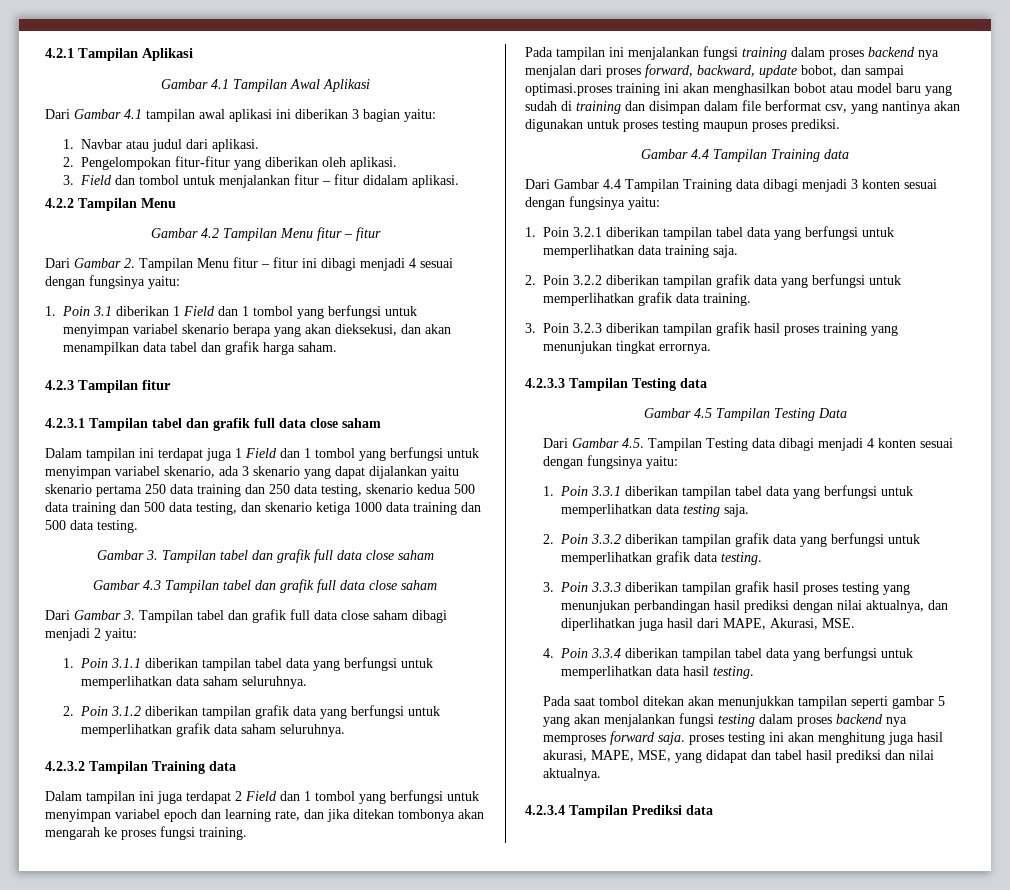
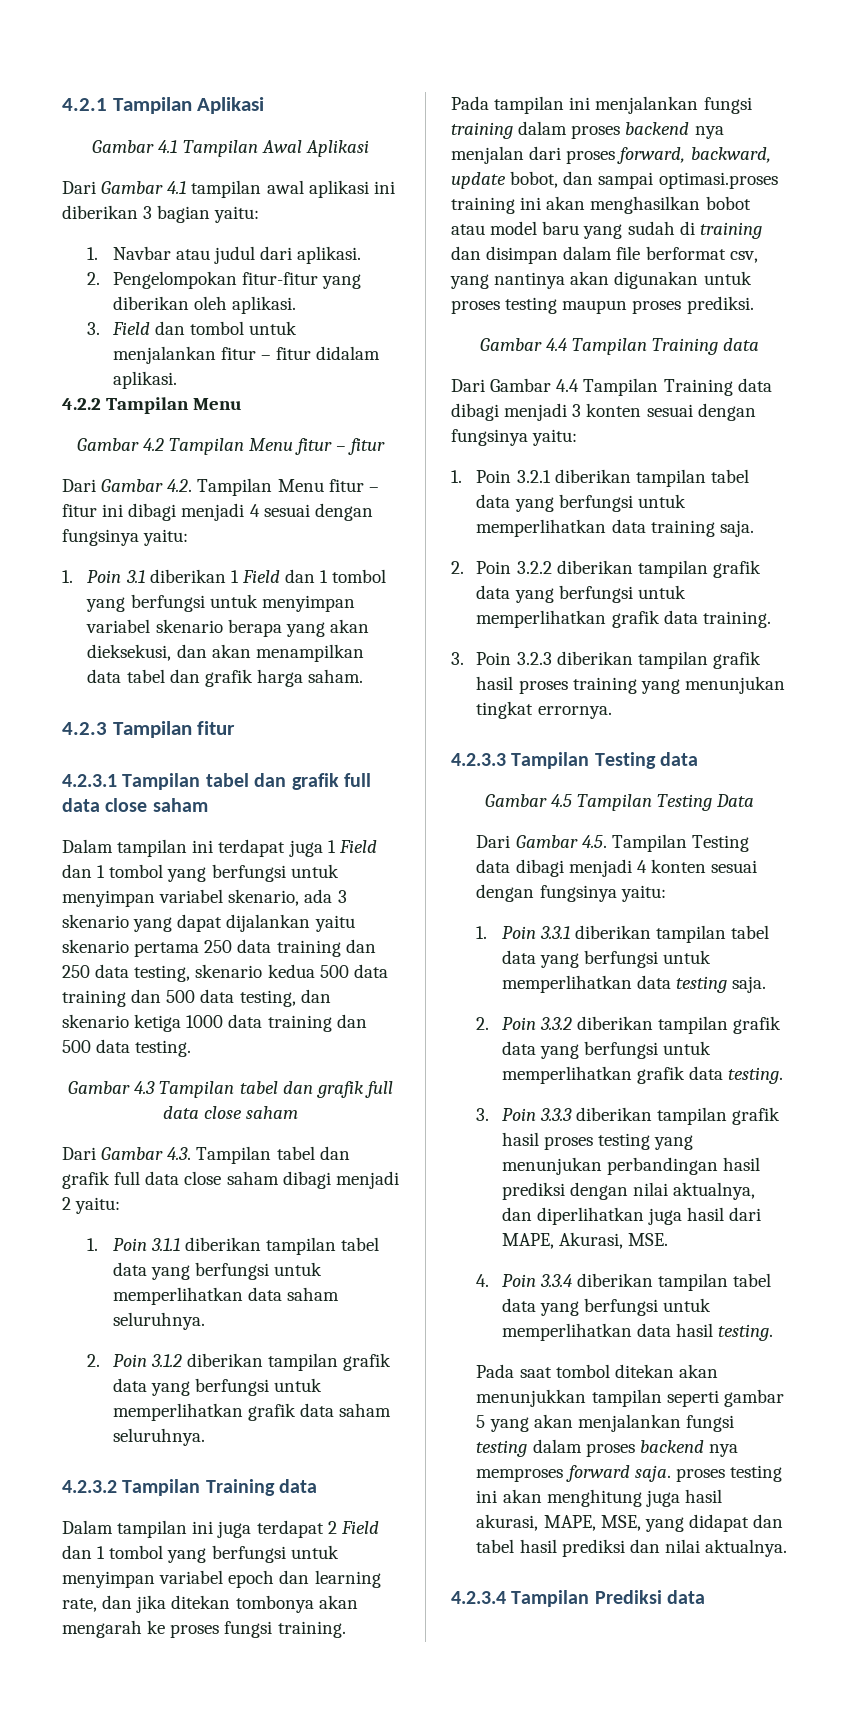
[124,258,135,268] 2. -> [167,479,193,492] 4.2.
[96,549,434,563] // Gambar 3. Tampilan tabel dan grafik full data close saham -> (192, 1048) none
[123,610,135,620] 3. -> [167,1147,192,1160] 4.3.

